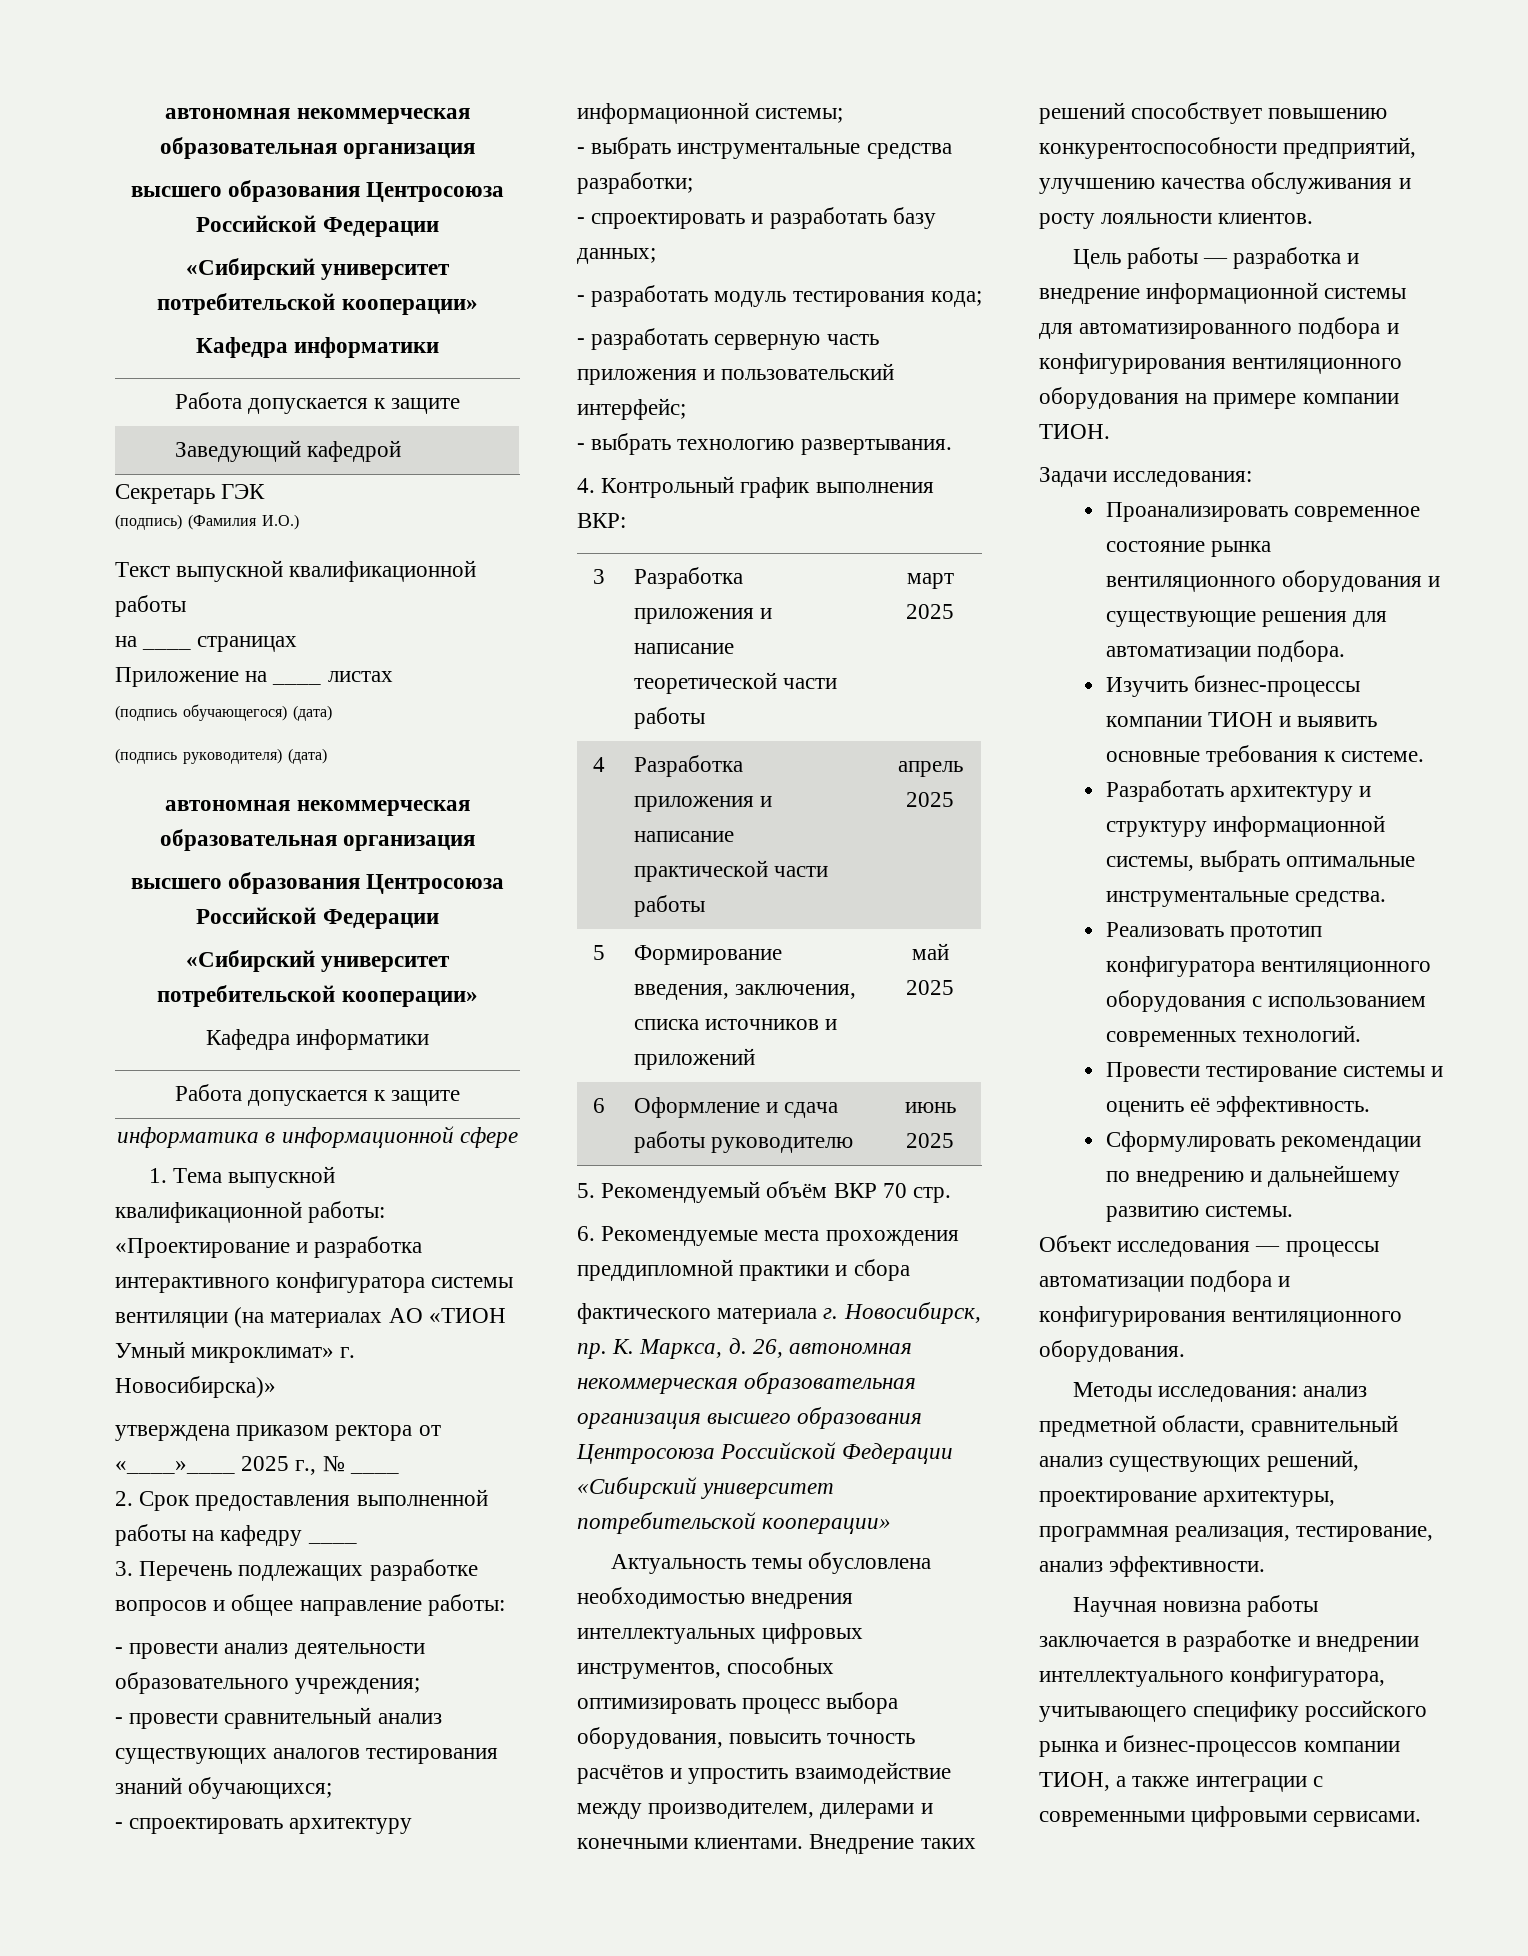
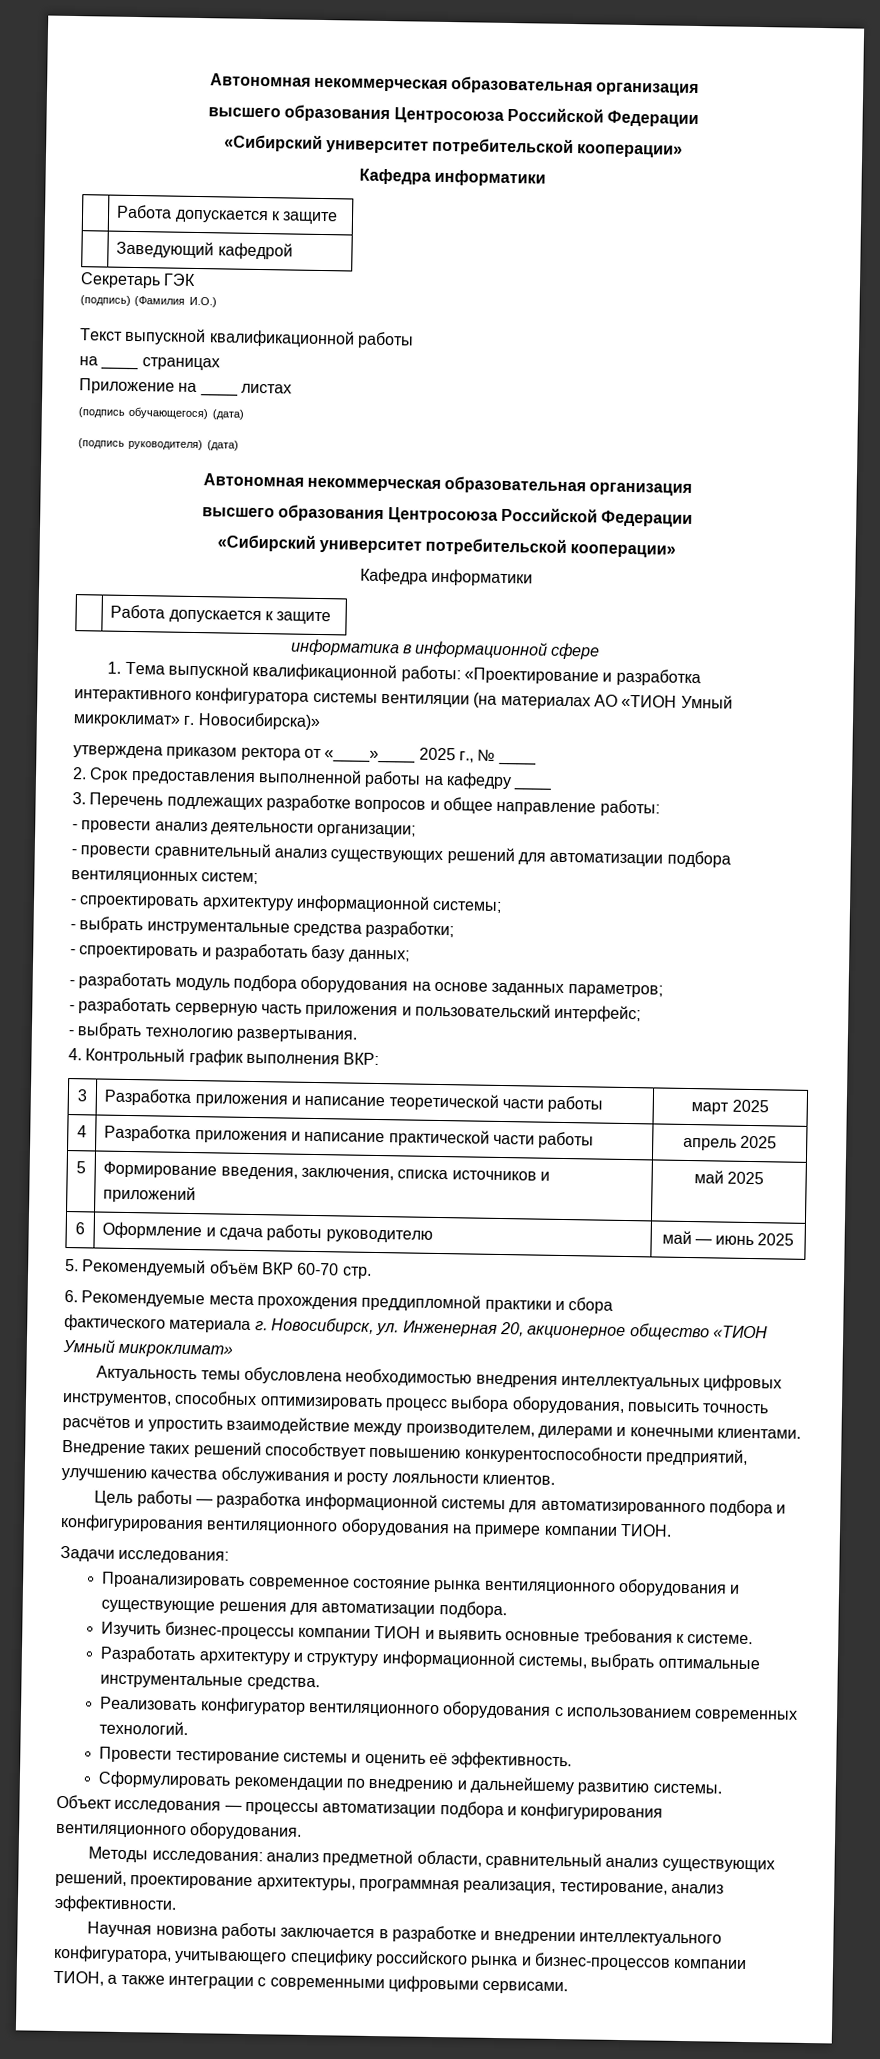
[165,108,291,119] автономная -> [209,73,311,87] Автономная
[165,800,291,811] автономная -> [202,473,304,487] Автономная
[115,1672,421,1694] образовательного учреждения; -> [317,824,417,838] организации;
[273,1748,499,1764] [115,1777,333,1799] аналогов тестирования знаний обучающихся; -> [446,847,731,868] [71,870,259,885] решений для автоматизации подбора вентиляционных систем;
[792,291,982,307] тестирования кода; -> [232,974,663,998] подбора оборудования на основе заданных параметров;
(853, 1145) none -> [661,1230,712,1245] май —
[882,1183,907,1198] 70 -> [297,1262,340,1276] 60-70
[577,1338,913,1359] [577,1372,917,1394] [577,1407,923,1429] [576,1442,954,1464] [577,1477,835,1499] [577,1512,892,1534] пр. К. Маркса, д. 26, автономная некоммерческая образовательная организация высшего образования Центросоюза Российской Федерации «Сибирский университет потребительской кооперации» -> [376,1320,768,1341] [62,1338,234,1358] ул. Инженерная 20, акционерное общество «ТИОН Умный микроклимат»
[1347,253,1360,264] [1039,288,1140,304] и внедрение -> (302, 1500) none
[1229,926,1322,942] [1105,956,1255,977] прототип конфигуратора -> [199,1697,306,1715] конфигуратор

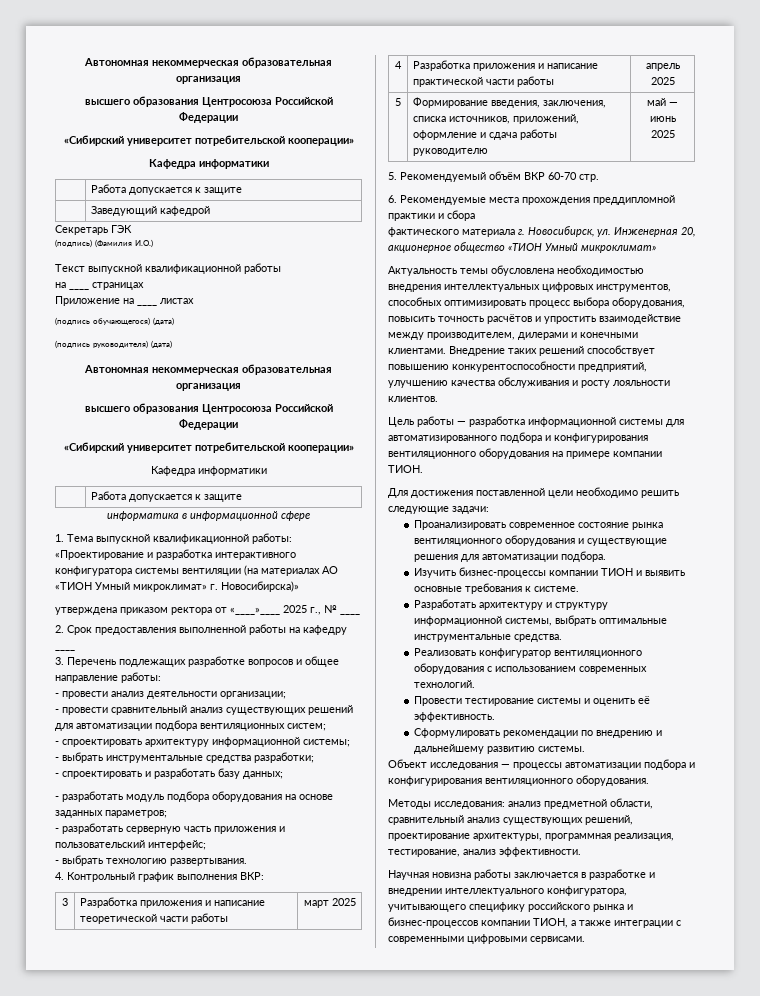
[451,1170,551,1181] [103,1185,197,1204] [693,1170,765,1185] [75,1222,85,1235] [102,1221,203,1240] источников и приложений | май 2025 // 6 | Оформление -> [449,114,580,124] [413,130,478,140] источников, приложений, оформление
[60,1545,230,1564] Задачи исследования: -> [388,487,679,498] [388,506,489,514] Для достижения поставленной цели необходимо решить следующие задачи:

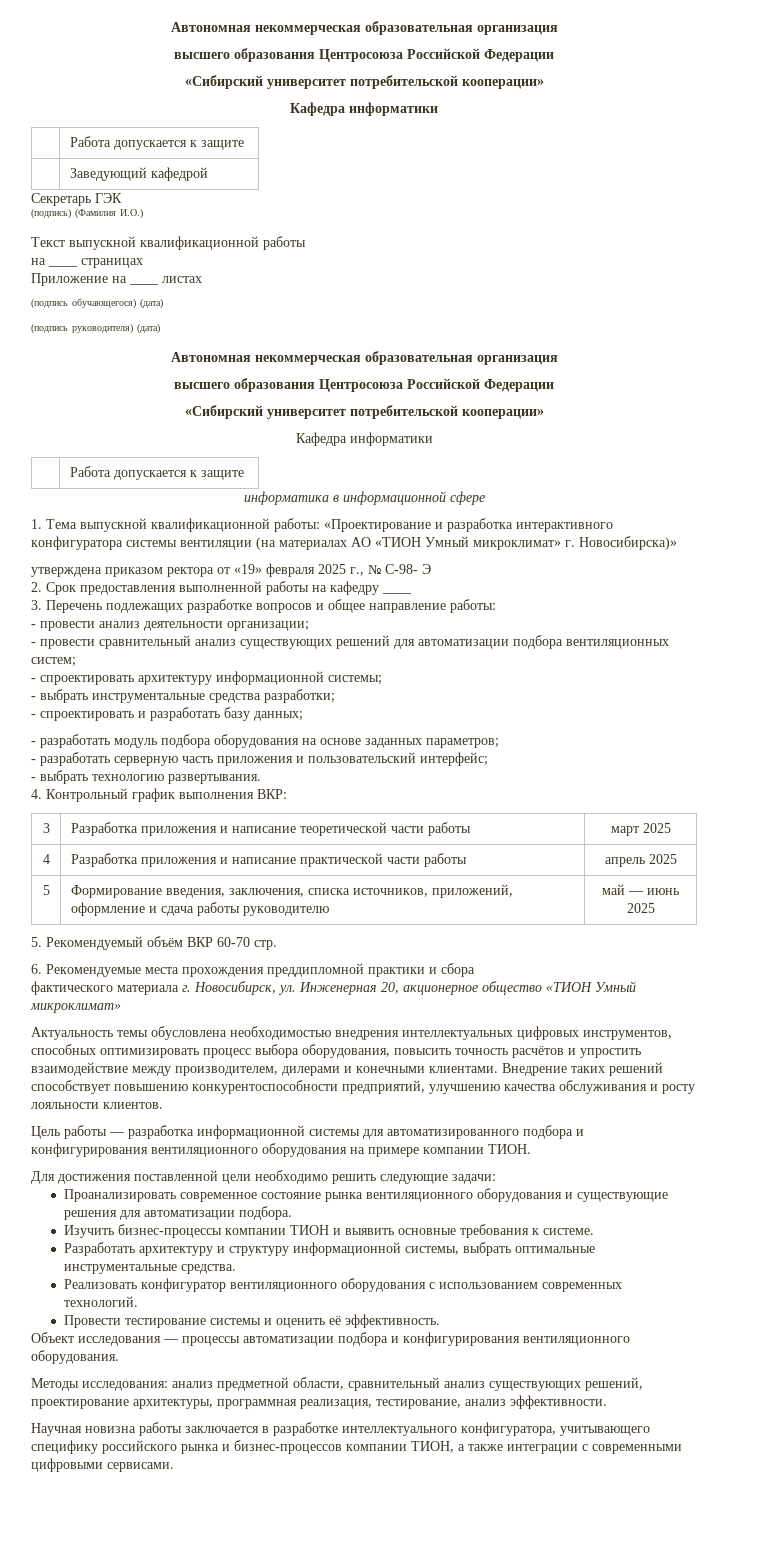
[230,607,280,615] «____»____ -> [234,563,315,577] «19» февраля
[340,613,360,615] ____ -> [385,564,431,574] С-98- Э
[413,728,662,738] [413,744,585,754] // Сформулировать рекомендации по внедрению и дальнейшему развитию системы. -> (441, 1321) none
[649,872,655,878] [388,888,442,896] и внедрении -> (338, 1429) none

